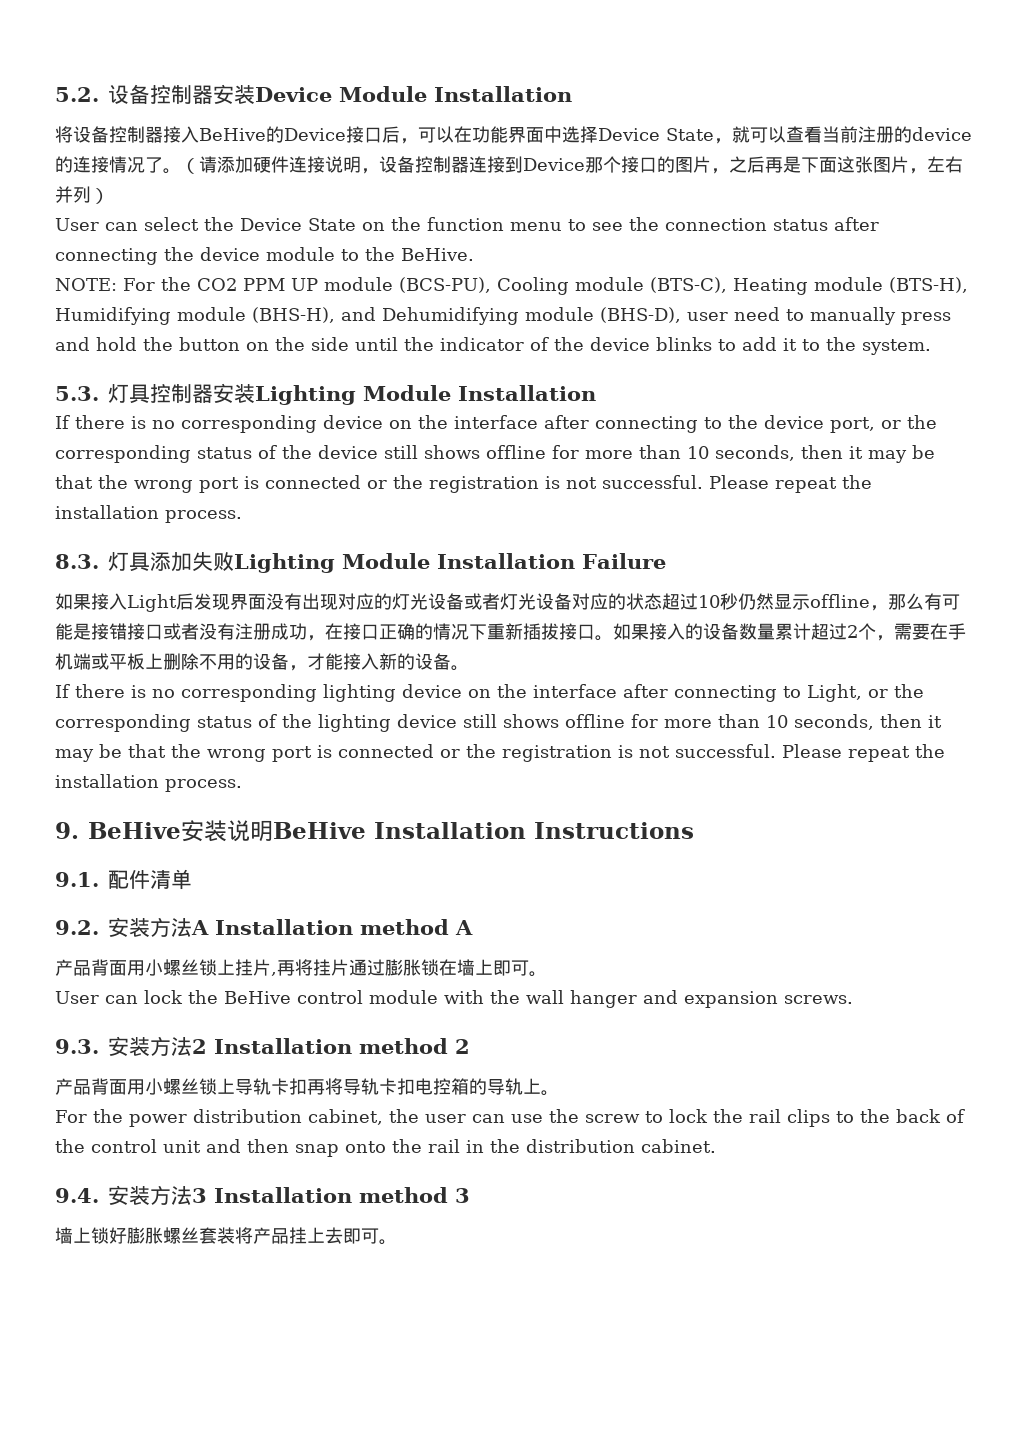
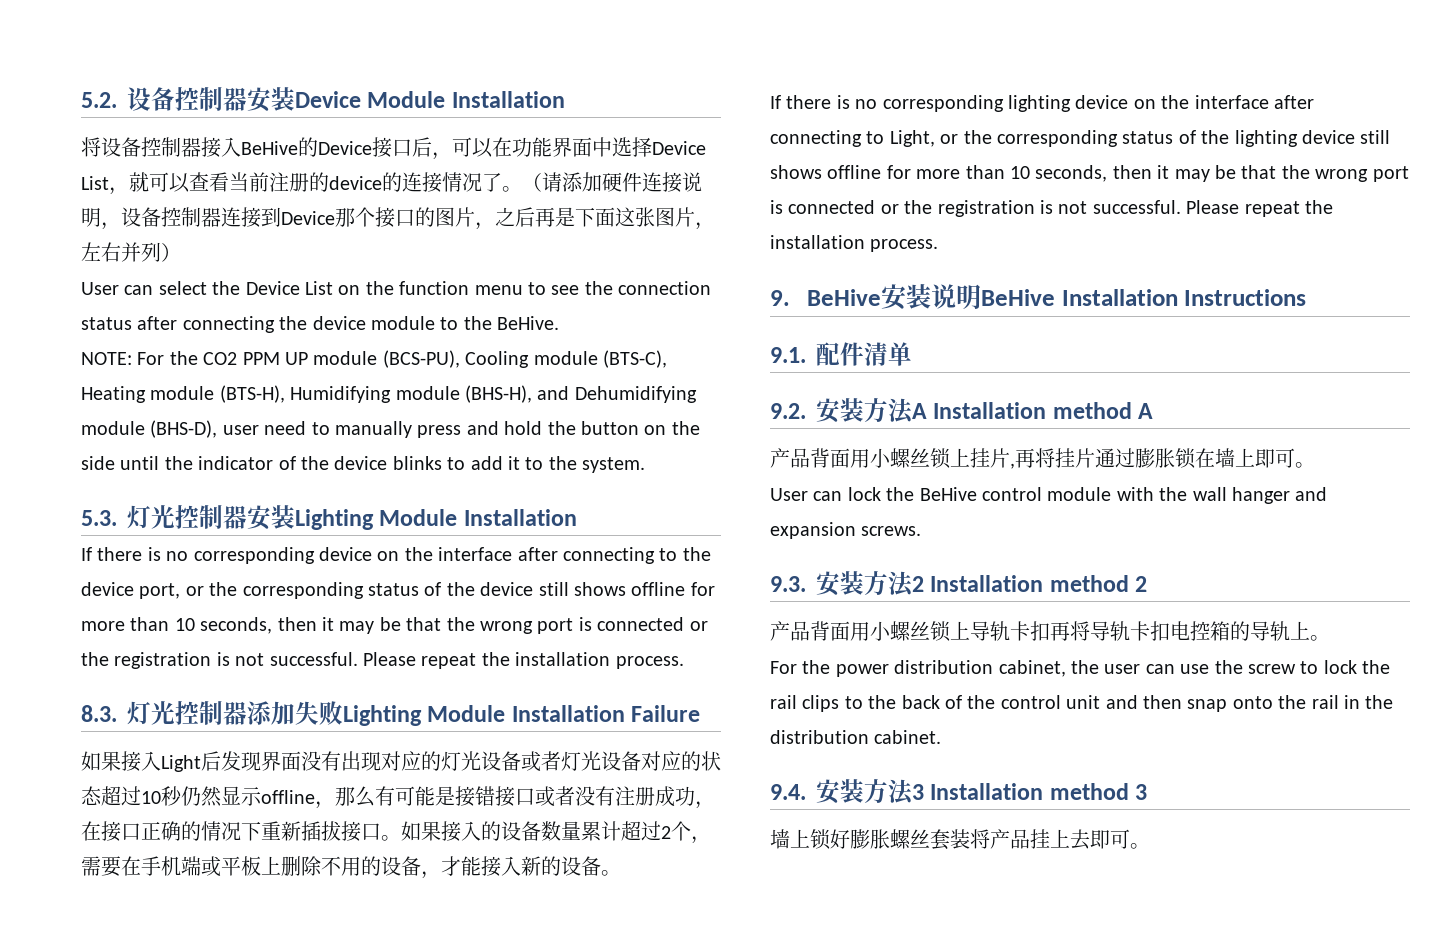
[666,128,714,141] State -> [81,176,109,190] List
[308,218,356,231] State -> [305,281,333,295] List
[129,384,150,404] 具 -> [151,505,175,529] 光
[129,552,150,572] 具 -> [151,701,247,725] 光控制器

